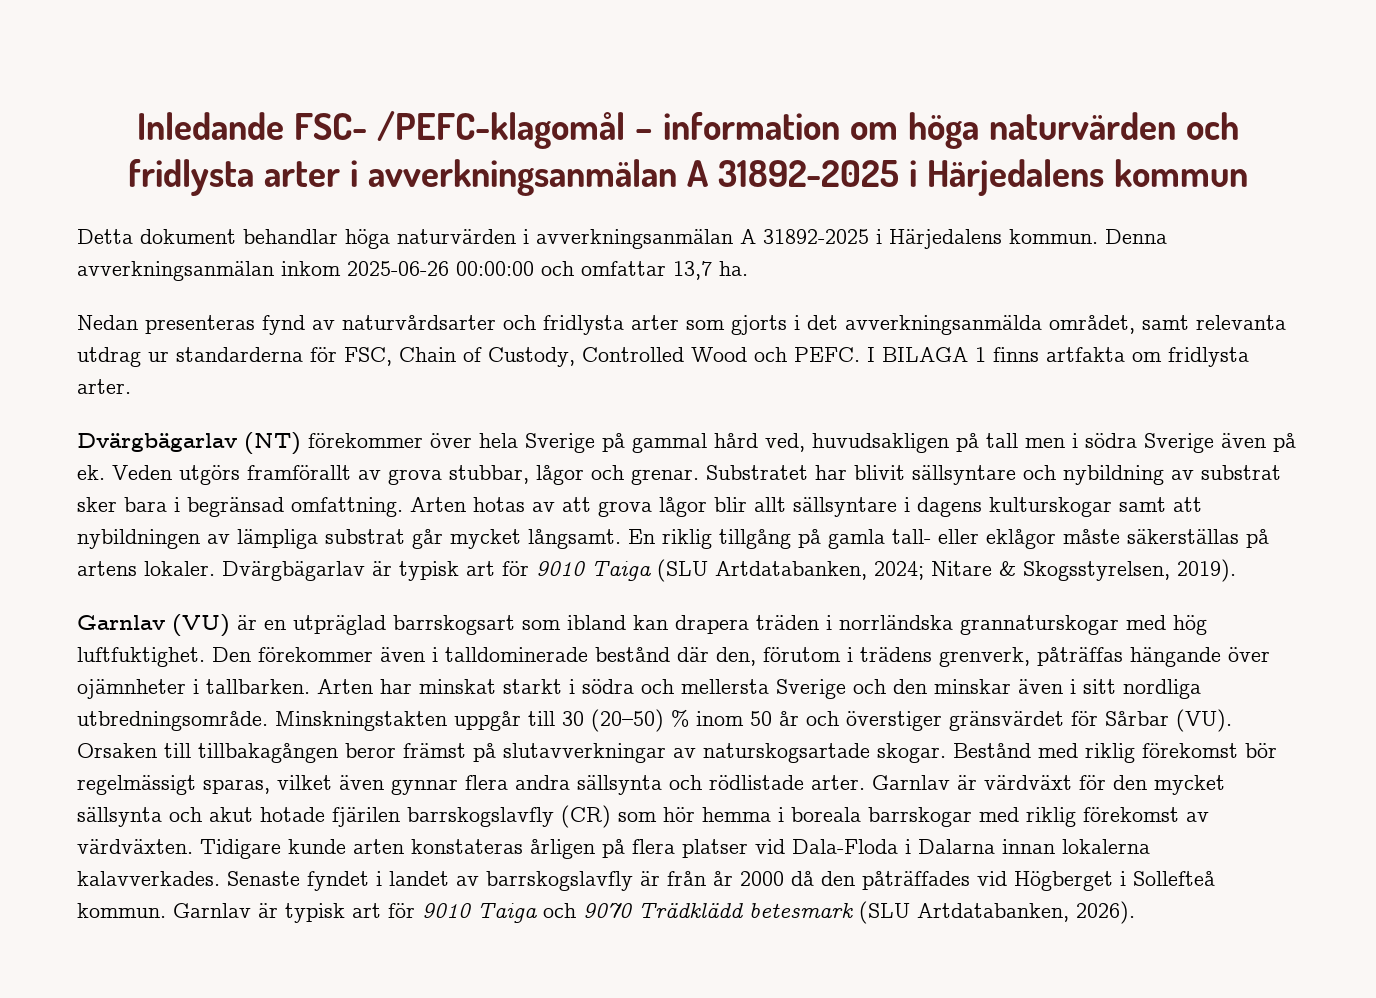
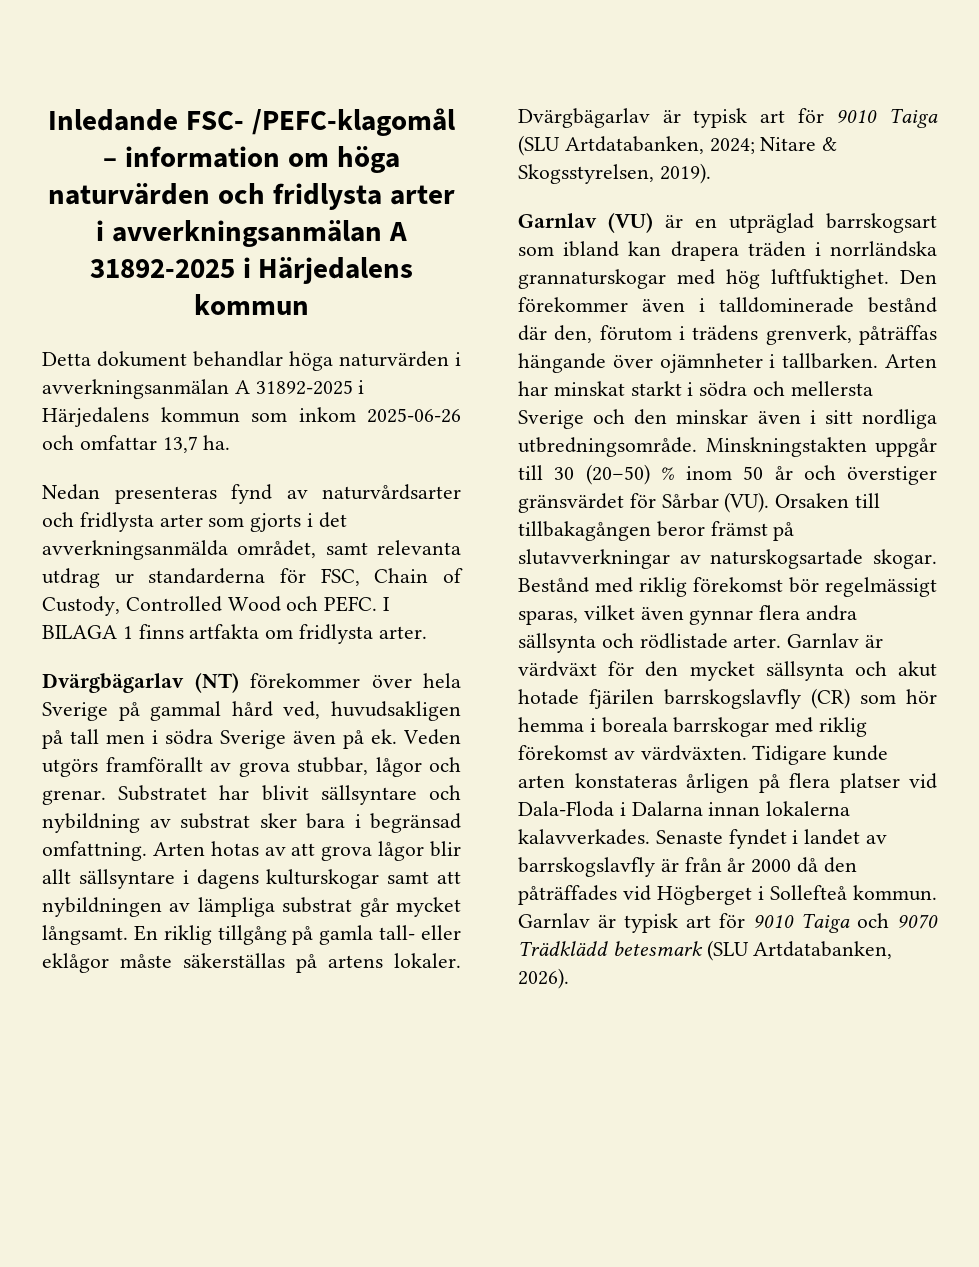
[1009,229,1167,244] [77,261,274,281] kommun. Denna avverkningsanmälan -> [160,407,287,423] kommun som
[456,261,534,276] 00:00:00 -> (461, 415) none

